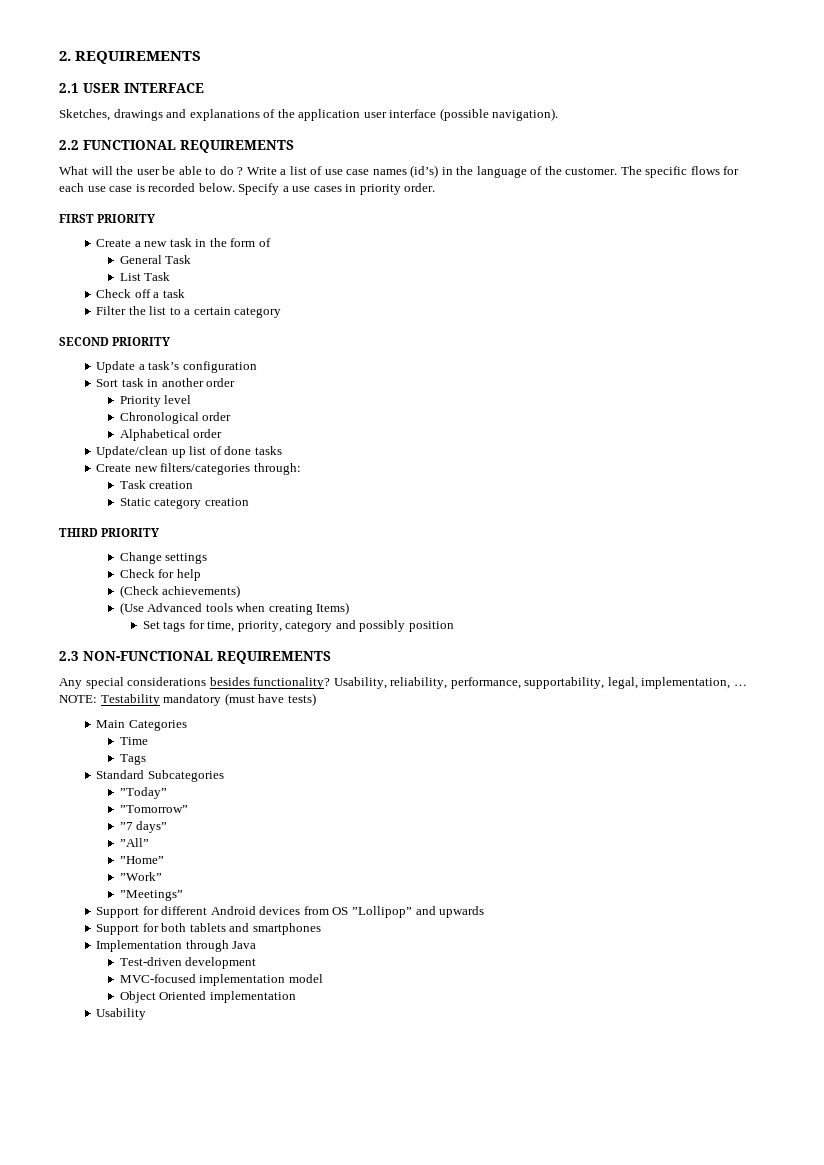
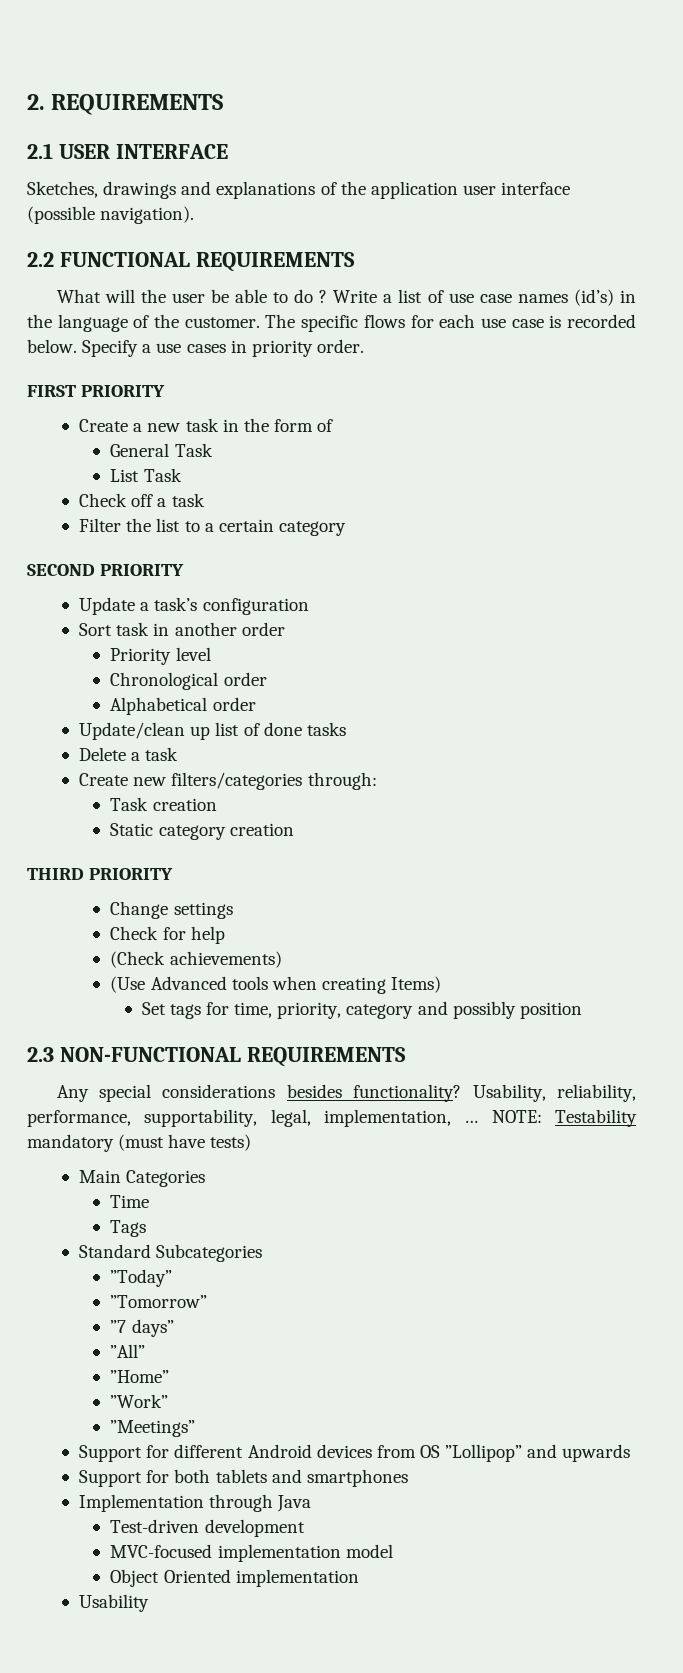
(282, 450) none -> [79,747,179,761] // Delete a task

